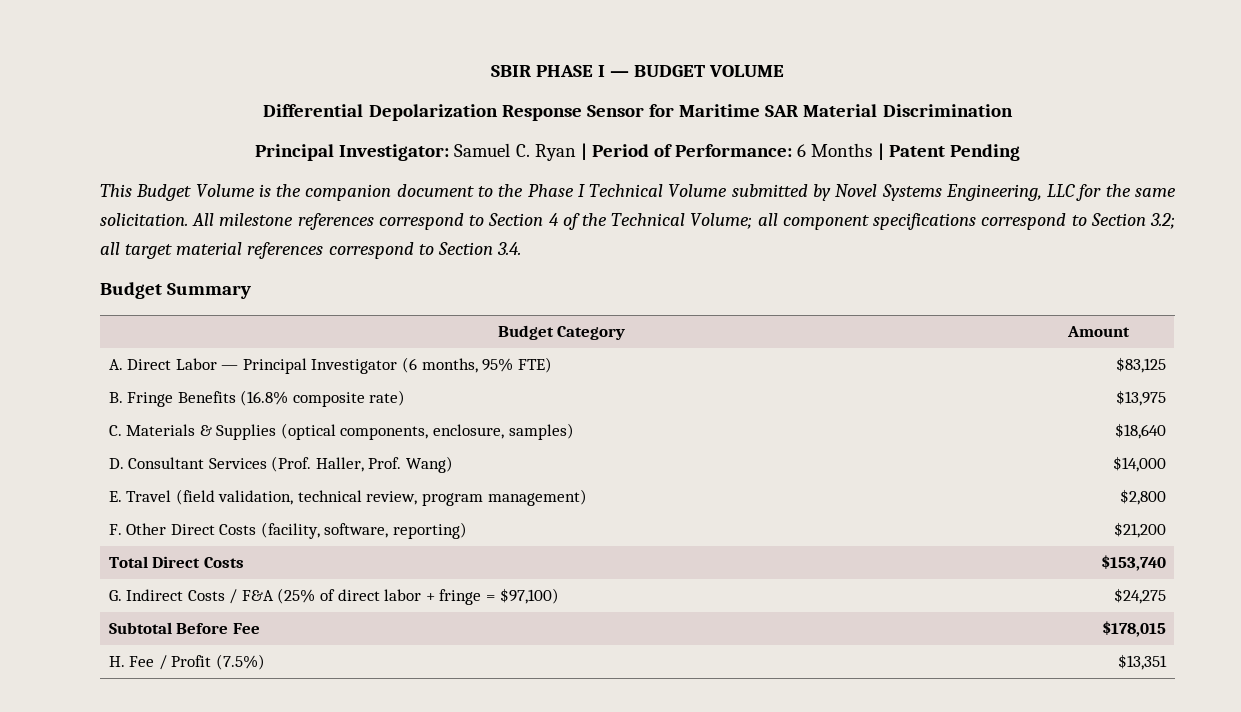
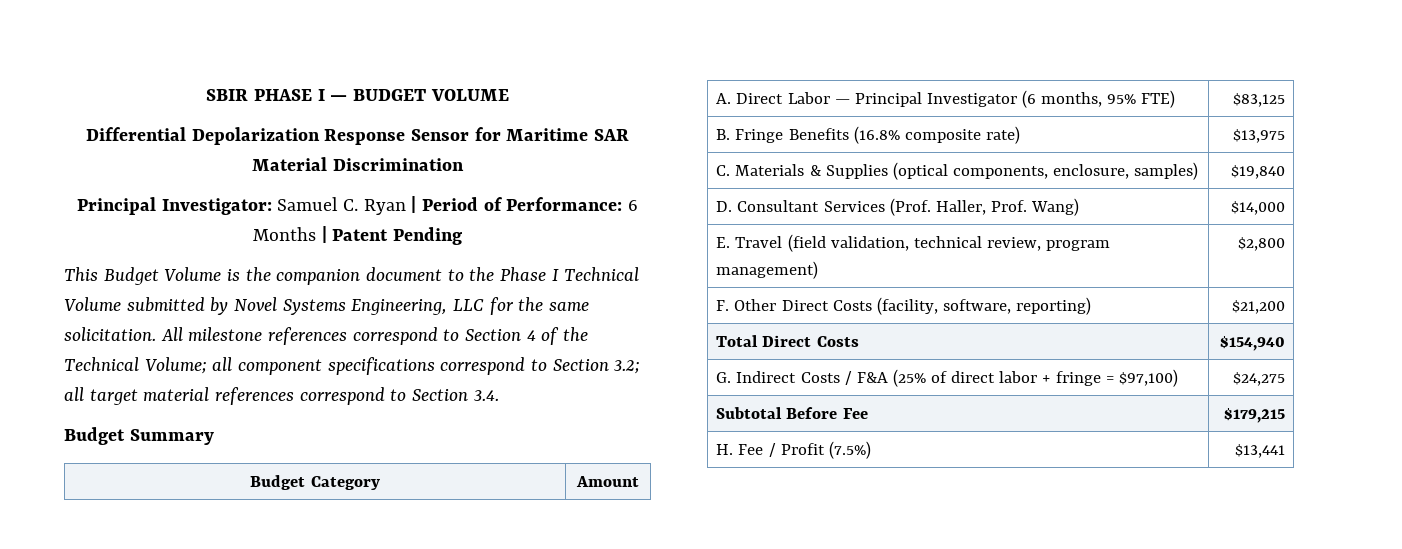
[1115,423,1167,439] $18,640 -> [1230,165,1285,179] $19,840
[1101,555,1167,571] $153,740 -> [1219,336,1285,351] $154,940
[1102,621,1167,637] $178,015 -> [1223,408,1285,423] $179,215
[1118,654,1168,670] $13,351 -> [1234,444,1285,458] $13,441

